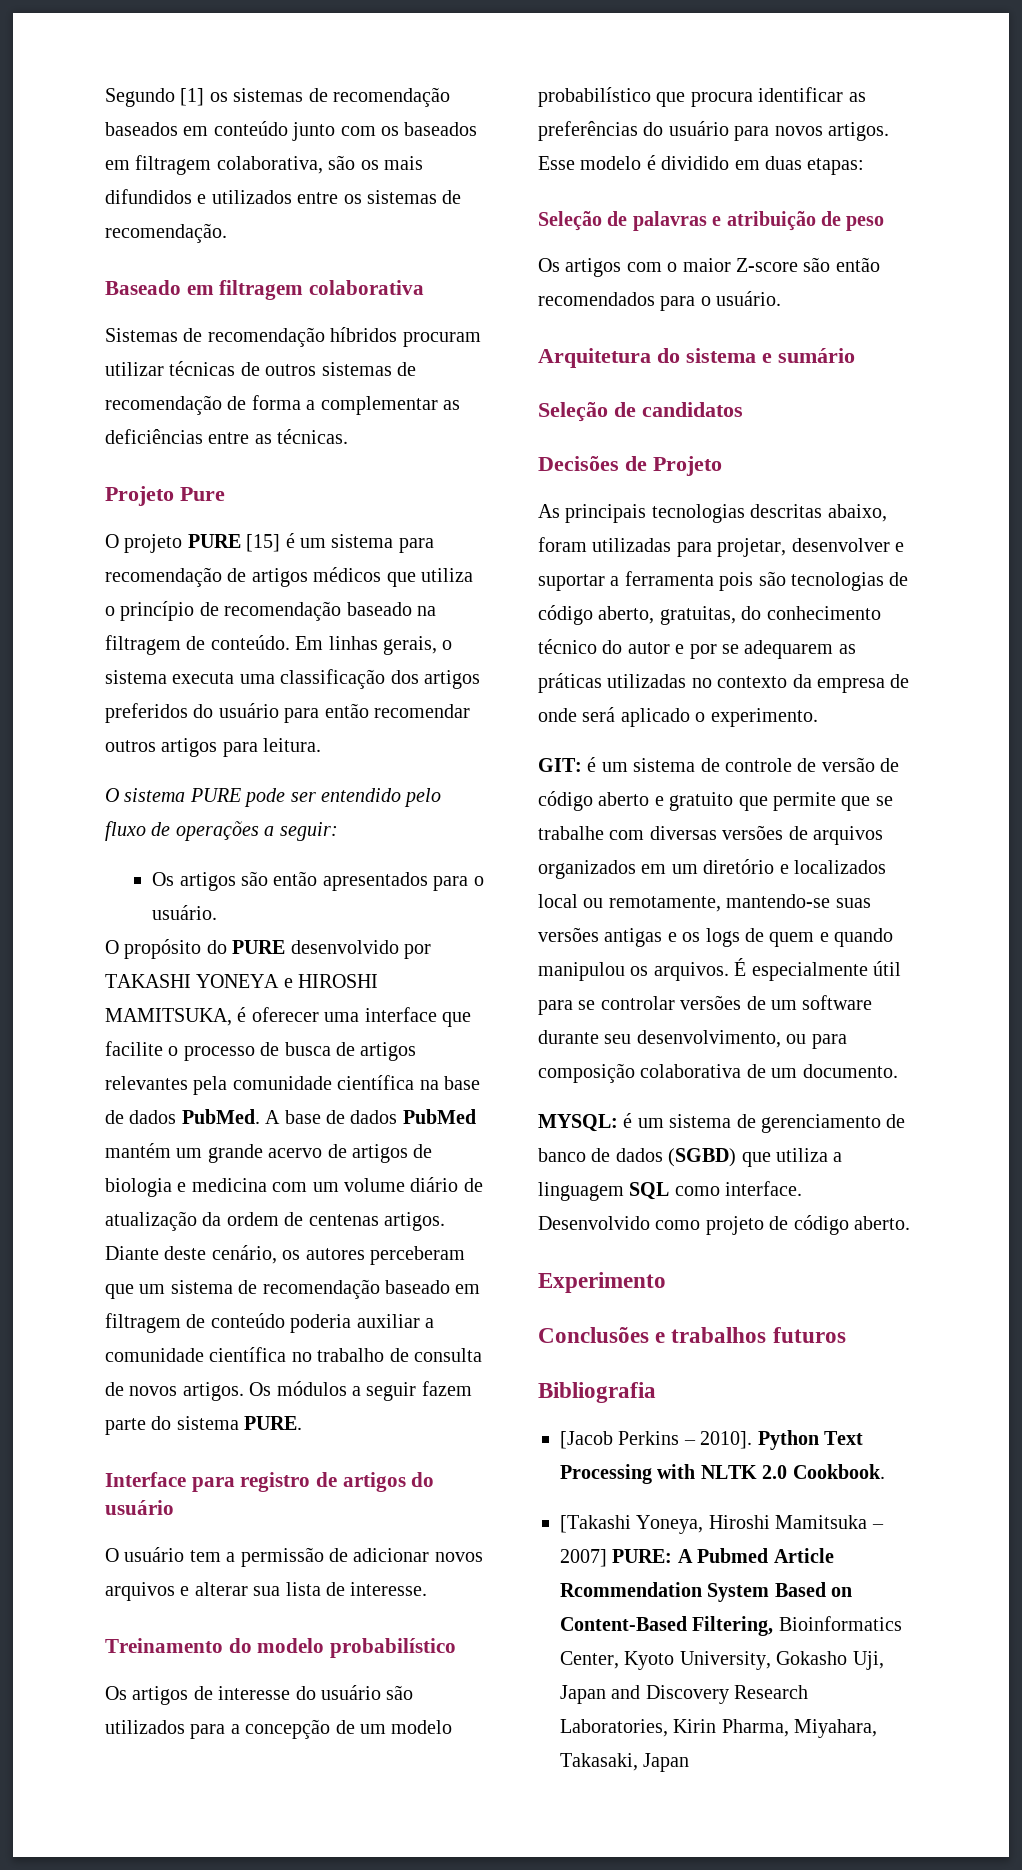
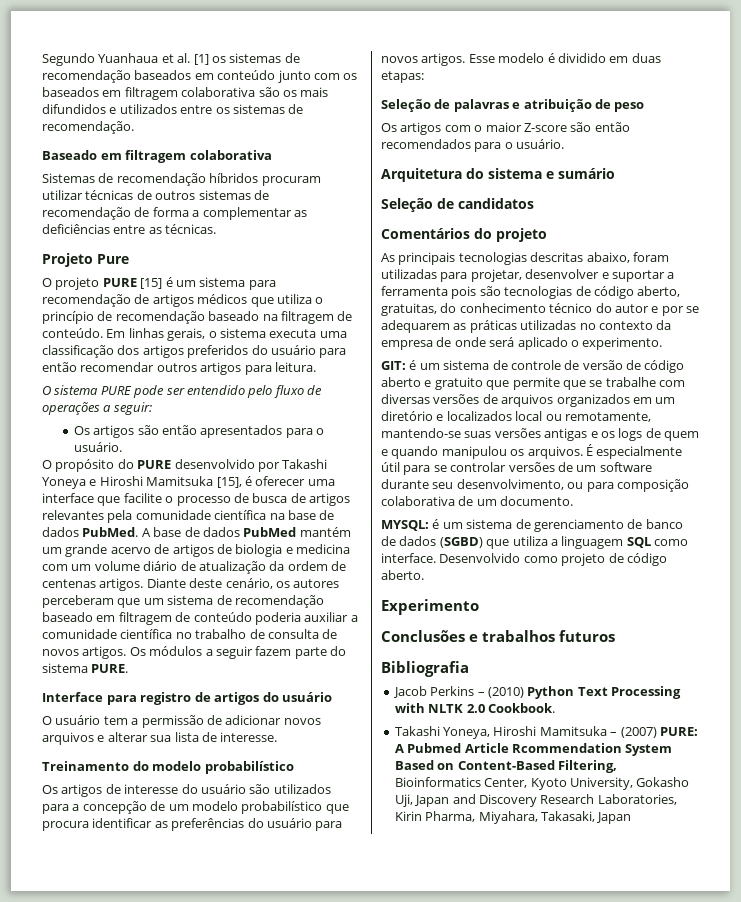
(175, 97) none -> [98,53,191,63] Yuanhaua et al.
[216,156,323,174] colaborativa, -> [181,87,256,97] colaborativa
[105,974,379,988] [105,1008,232,1026] TAKASHI YONEYA e HIROSHI MAMITSUKA, -> [282,459,328,469] [42,476,242,489] Takashi Yoneya e Hiroshi Mamitsuka [15],
[538,456,722,476] Decisões de Projeto -> [381,228,547,242] Comentários do projeto
[560,1431,613,1449] [Jacob -> [392,686,427,698] Jacob
[700,1431,753,1449] 2010]. -> [487,687,524,698] (2010)
[560,1515,631,1533] [Takashi -> [394,726,440,736] Takashi
[560,1549,607,1567] 2007] -> [620,727,657,738] (2007)

